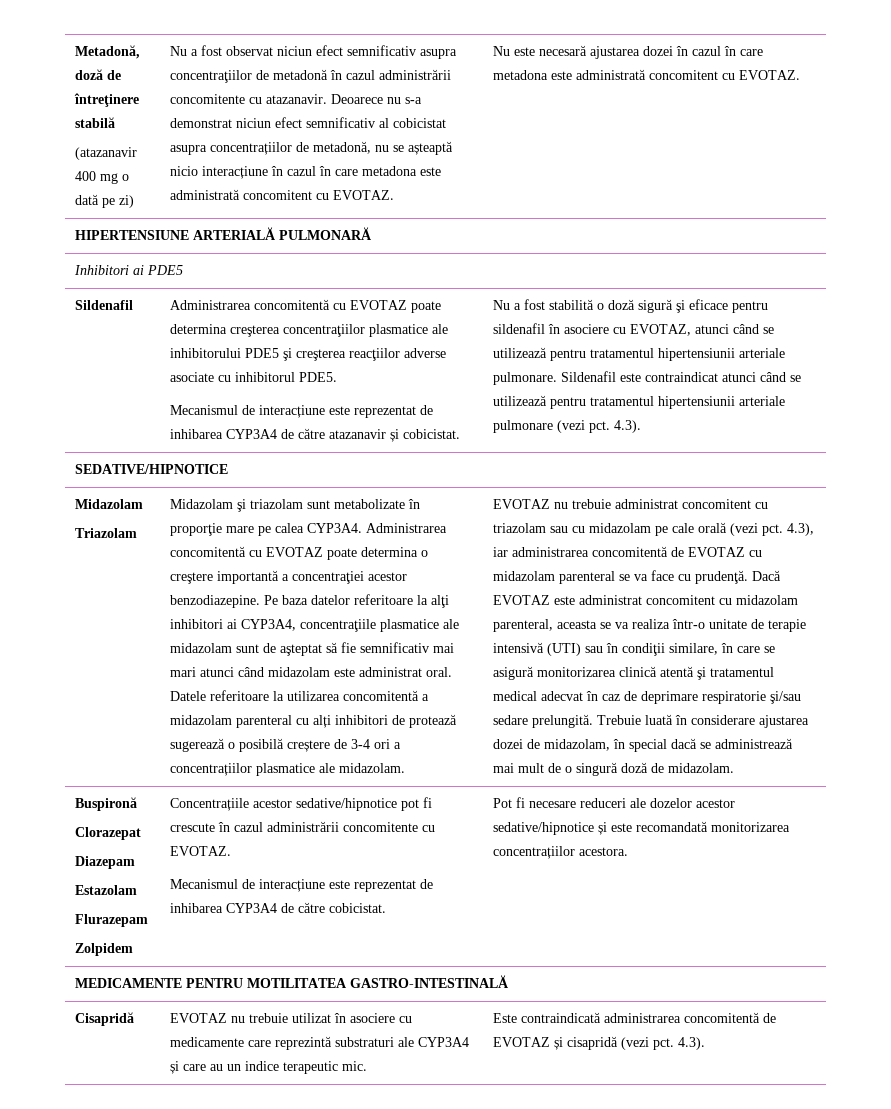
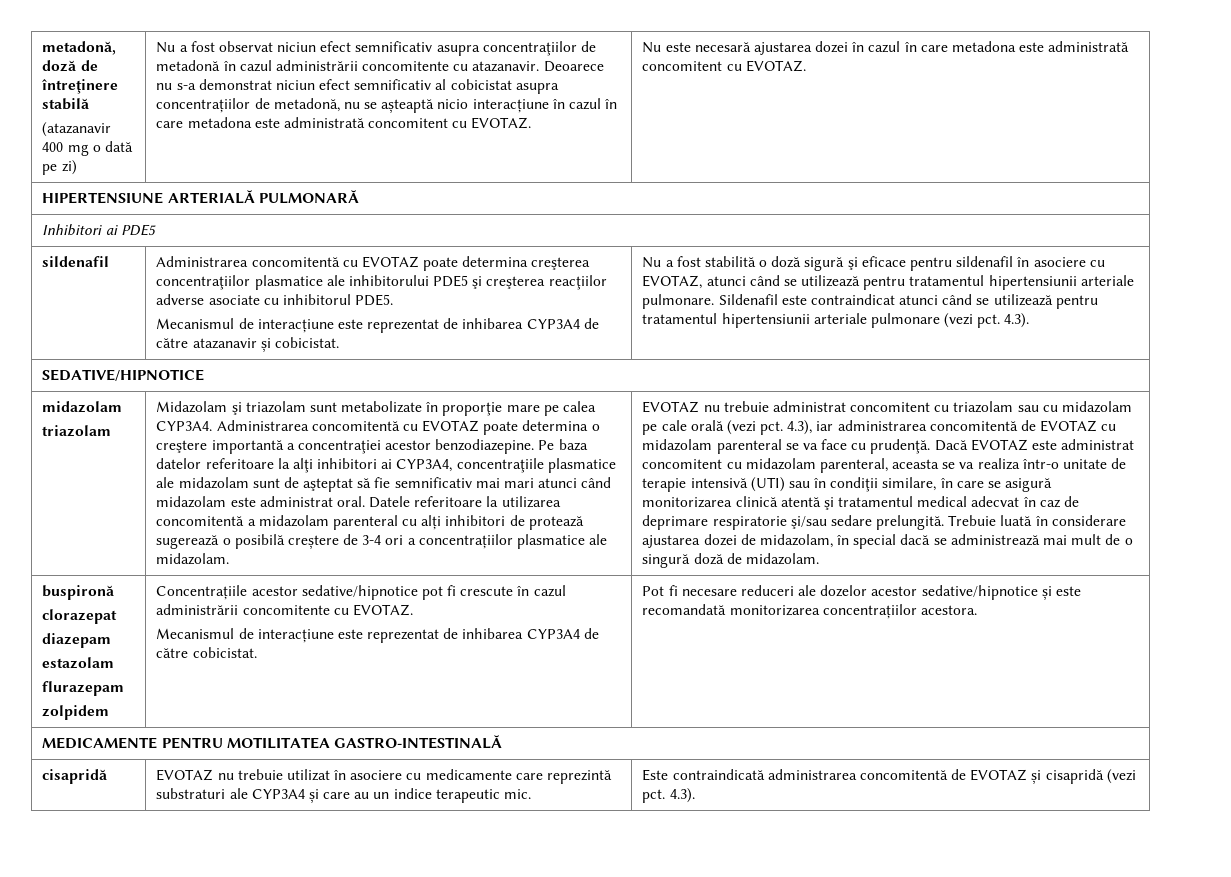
[74,45,140,59] Metadonă, -> [42,41,117,55] metadonă,
[74,300,133,310] Sildenafil -> [42,256,110,267] sildenafil
[74,499,143,509] [74,528,137,538] Midazolam // Triazolam -> [42,401,123,413] [42,425,112,437] midazolam // triazolam
[74,797,137,811] [74,827,141,840] [74,856,135,869] [74,885,137,895] [74,914,148,927] [74,943,133,956] Buspironă // Clorazepat // Diazepam // Estazolam // Flurazepam // Zolpidem -> [42,585,115,600] [42,609,118,624] [42,633,112,648] [42,657,115,669] [42,681,125,696] [42,705,110,720] buspironă // clorazepat // diazepam // estazolam // flurazepam // zolpidem
[74,1012,134,1026] Cisapridă -> [42,769,108,784] cisapridă

